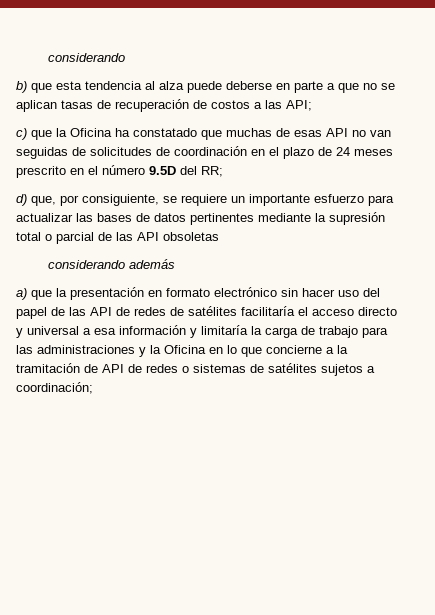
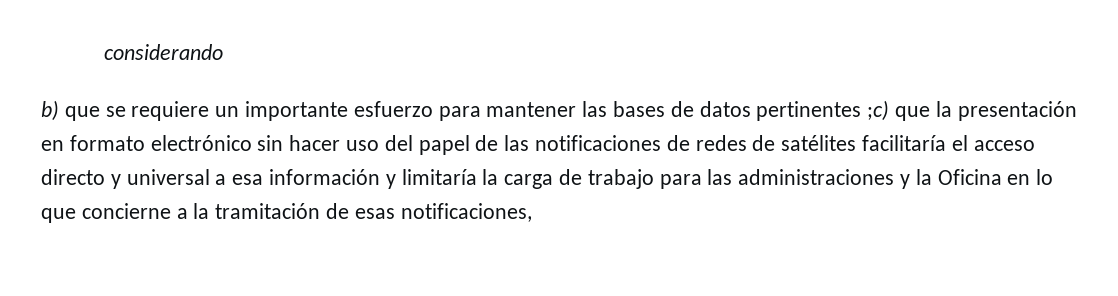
[56,81,395,93] [16,99,312,112] [16,128,391,140] [16,146,393,159] [16,165,223,178] [16,194,159,206] esta tendencia al alza puede deberse en parte a que no se aplican tasas de recuperación de costos a las API; // c) que la Oficina ha constatado que muchas de esas API no van seguidas de solicitudes de coordinación en el plazo de 24 meses prescrito en el número 9.5D del RR; // d) que, por consiguiente, -> (100, 113) none
[16,213,73,222] actualizar -> [486,102,577,117] mantener
[258,212,385,225] [16,232,219,244] [47,259,175,269] [16,288,27,300] mediante la supresión total o parcial de las API obsoletas // considerando además // a) -> [867,100,890,121] ;c)
[90,307,112,316] API -> [535,135,662,151] notificaciones
[102,363,375,376] [16,382,93,394] API de redes o sistemas de satélites sujetos a coordinación; -> [354,203,532,222] esas notificaciones,

